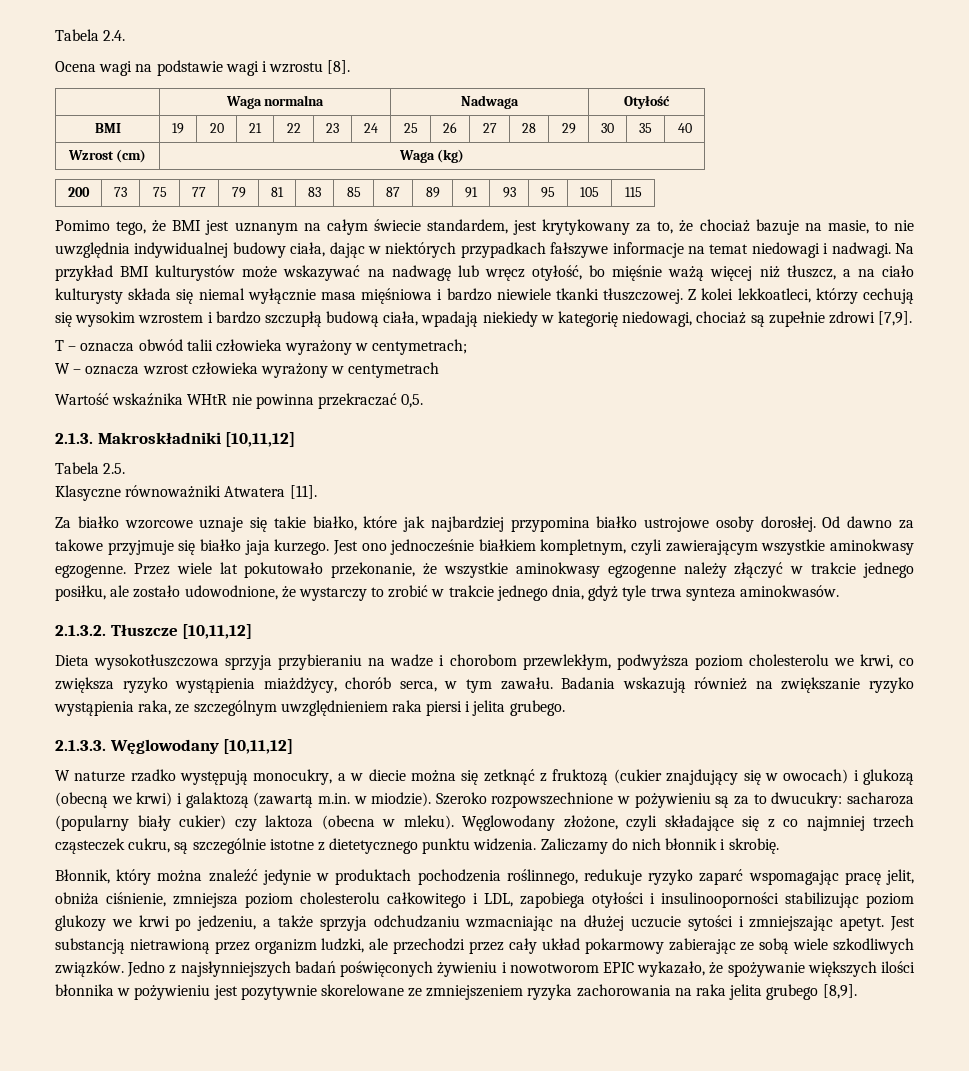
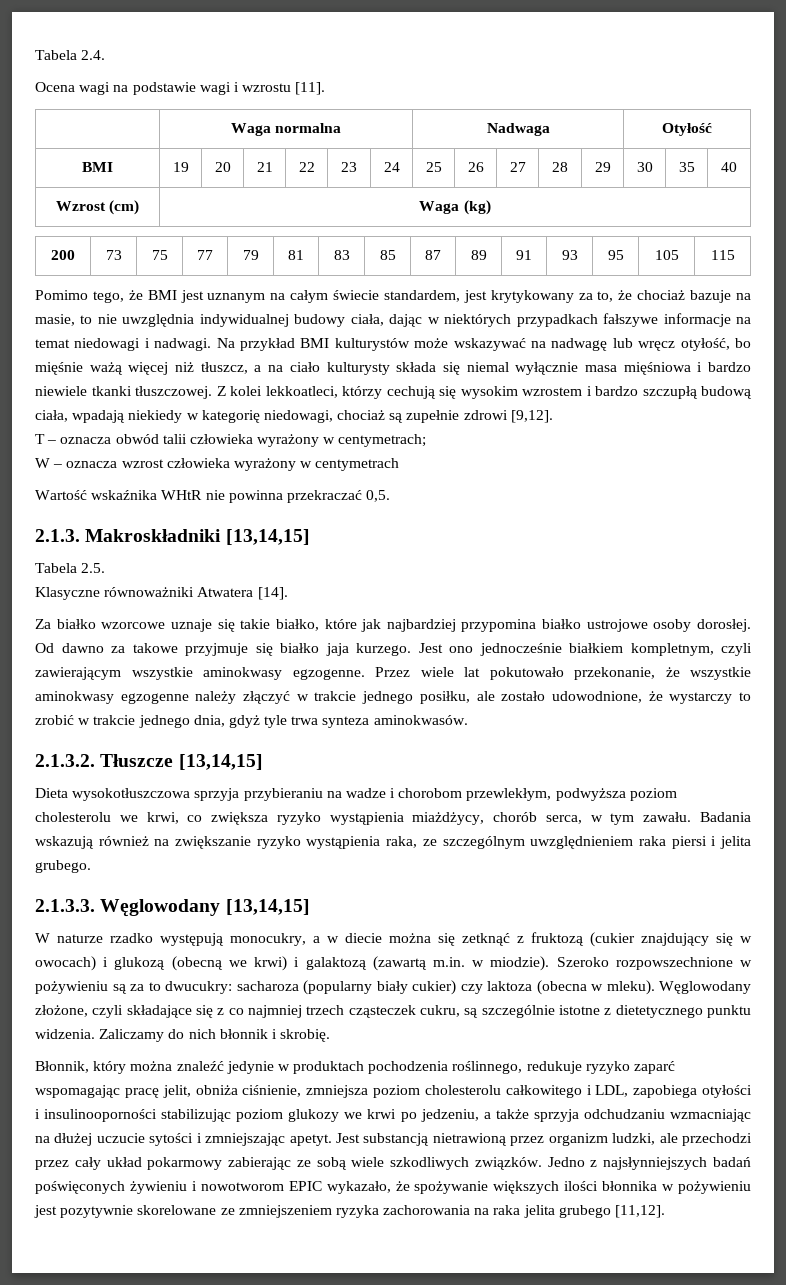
[327,60,351,74] [8]. -> [295,82,326,95] [11].
[878,311,913,326] [7,9]. -> [510,410,553,423] [9,12].
[225,432,296,447] [10,11,12] -> [225,529,310,545] [13,14,15]
[289,485,317,499] [11]. -> [257,587,288,600] [14].
[182,624,253,639] [10,11,12] -> [178,754,263,770] [13,14,15]
[223,739,294,754] [10,11,12] -> [225,899,310,915] [13,14,15]
[822,984,857,999] [8,9]. -> [615,1205,666,1218] [11,12].

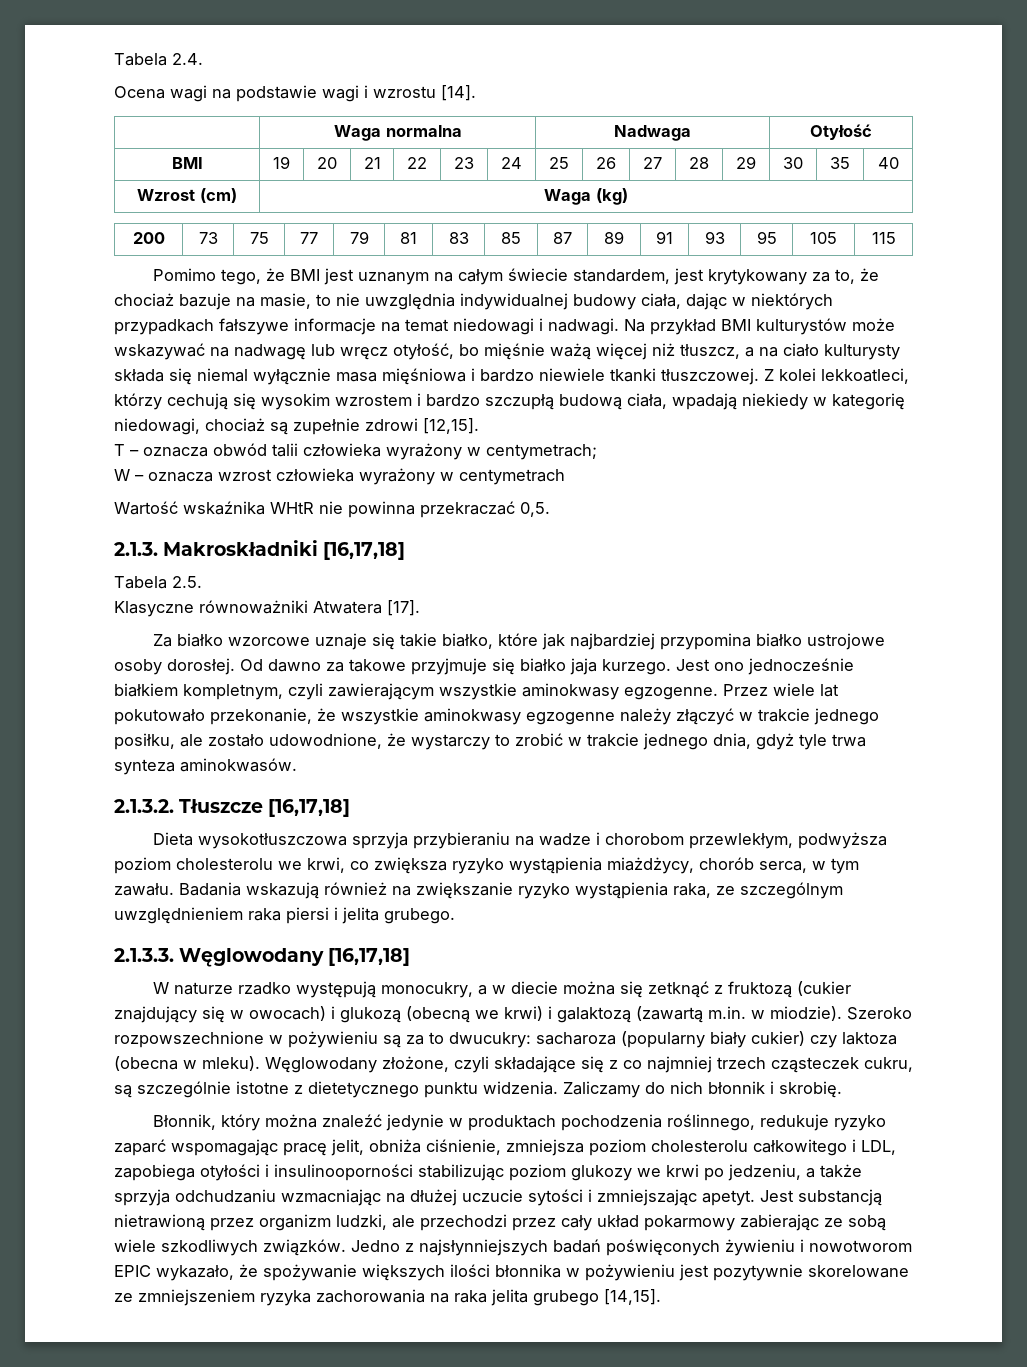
[295,82,326,95] [11]. -> [441,85,476,101] [14].
[510,410,553,423] [9,12]. -> [423,418,479,434] [12,15].
[225,529,310,545] [13,14,15] -> [323,542,406,560] [16,17,18]
[257,587,288,600] [14]. -> [387,600,420,616] [17].
[178,754,263,770] [13,14,15] -> [268,799,351,817] [16,17,18]
[225,899,310,915] [13,14,15] -> [328,948,411,966] [16,17,18]
[615,1205,666,1218] [11,12]. -> [604,1289,661,1305] [14,15].

